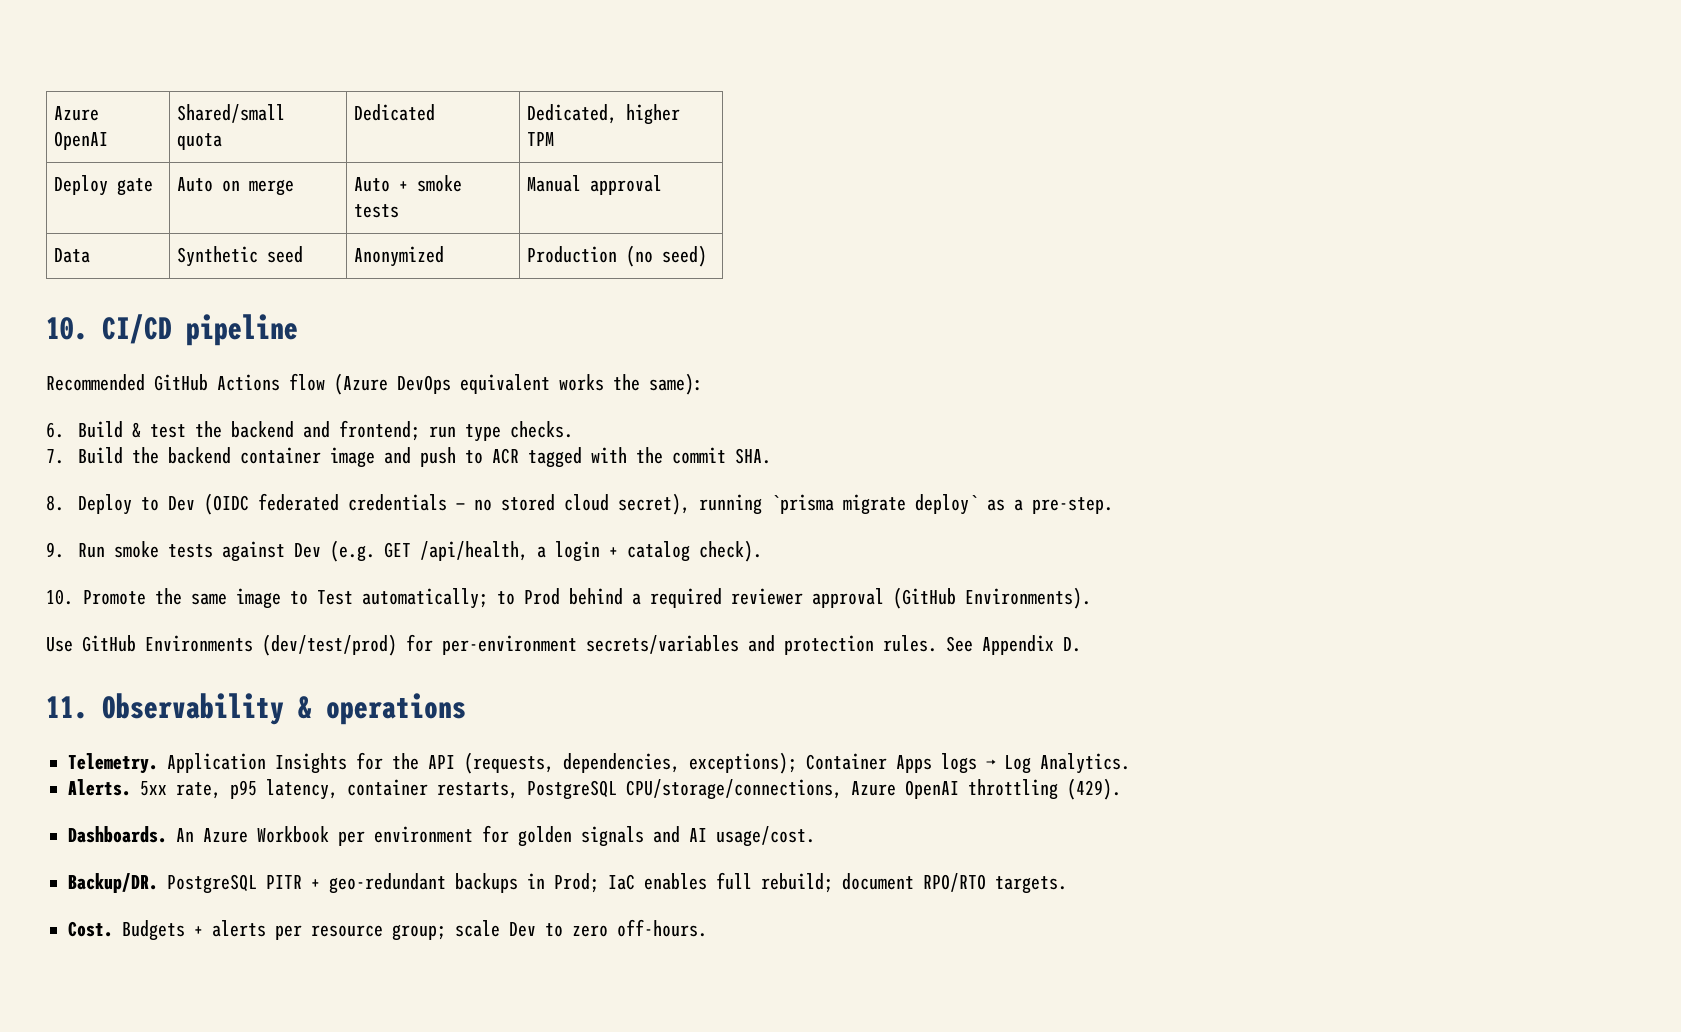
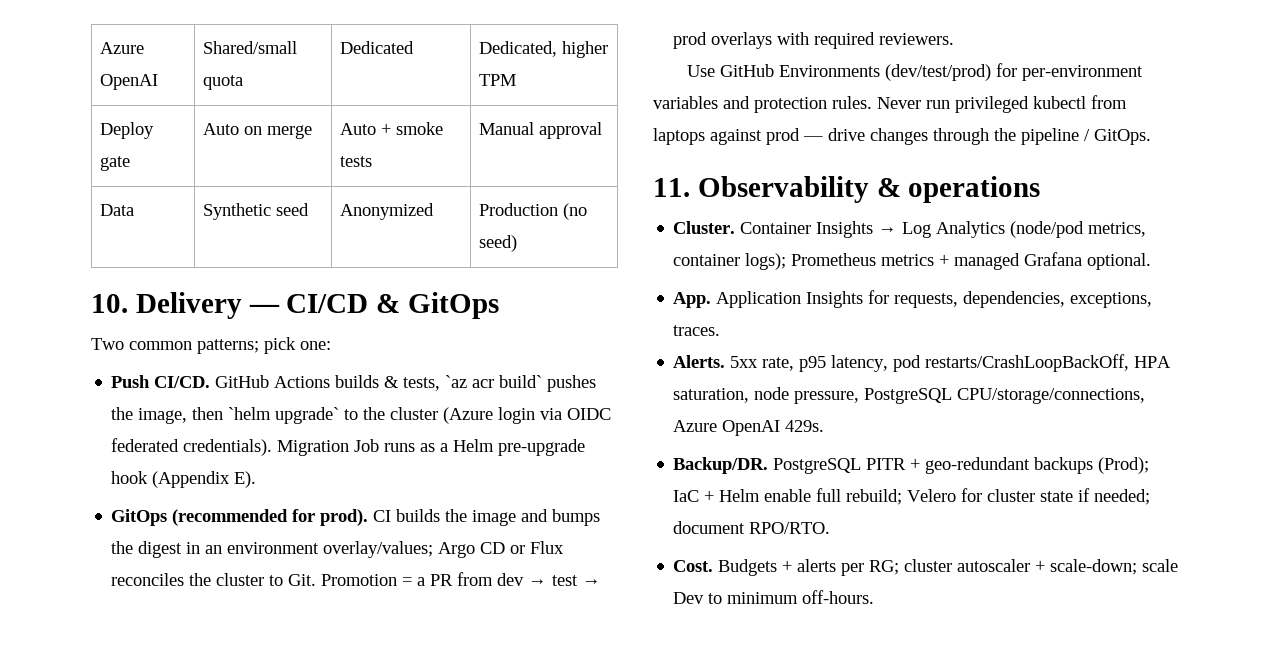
[102,314,298,346] [46,373,703,395] [46,420,573,442] [46,447,771,468] [46,493,1113,515] [46,540,762,562] [46,587,1091,609] CI/CD pipeline // Recommended GitHub Actions flow (Azure DevOps equivalent works the same): // 6. Build & test the backend and frontend; run type checks. // 7. Build the backend container image and push to ACR tagged with the commit SHA. // 8. Deploy to Dev (OIDC federated credentials — no stored cloud secret), running `prisma migrate deploy` as a pre-step. // 9. Run smoke tests against Dev (e.g. GET /api/health, a login + catalog check). // 10. Promote the same image to Test automatically; to Prod behind a required reviewer approval (GitHub Environments). -> [135,292,500,319] [91,337,331,354] [111,375,597,392] [111,407,612,424] [111,438,586,456] [111,471,257,488] [111,509,601,526] [111,541,565,558] [111,572,602,586] [673,32,955,49] Delivery — CI/CD & GitOps // Two common patterns; pick one: // Push CI/CD. GitHub Actions builds & tests, `az acr build` pushes the image, then `helm upgrade` to the cluster (Azure login via OIDC federated credentials). Migration Job runs as a Helm pre-upgrade hook (Appendix E). // GitOps (recommended for prod). CI builds the image and bumps the digest in an environment overlay/values; Argo CD or Flux reconciles the cluster to Git. Promotion = a PR from dev → test → prod overlays with required reviewers.
[586,635,739,654] secrets/variables -> [653,96,718,109] variables
[946,635,1081,655] [46,693,466,725] [68,752,1130,774] See Appendix D. // 11. Observability & operations // Telemetry. Application Insights for the API (requests, dependencies, exceptions); Container Apps logs → Log Analytics. -> [877,95,1127,113] [653,128,1151,145] [653,176,1041,203] [673,221,1147,238] [673,252,1152,270] [673,290,1153,308] [673,325,721,336] Never run privileged kubectl from laptops against prod — drive changes through the pipeline / GitOps. // 11. Observability & operations // Cluster. Container Insights → Log Analytics (node/pod metrics, container logs); Prometheus metrics + managed Grafana optional. // App. Application Insights for requests, dependencies, exceptions, traces.
[347,778,1121,800] [68,825,815,847] container restarts, PostgreSQL CPU/storage/connections, Azure OpenAI throttling (429). // Dashboards. An Azure Workbook per environment for golden signals and AI usage/cost. -> [893,354,1172,372] [673,387,1146,404] [673,420,825,436] pod restarts/CrashLoopBackOff, HPA saturation, node pressure, PostgreSQL CPU/storage/connections, Azure OpenAI 429s.
[527,872,1067,894] in Prod; IaC enables full rebuild; document RPO/RTO targets. -> [1098,457,1150,474] [673,488,1151,505] [673,521,831,534] (Prod); IaC + Helm enable full rebuild; Velero for cluster state if needed; document RPO/RTO.
[311,924,446,941] resource group; -> [869,559,1138,575] RG; cluster autoscaler + scale-down;
[572,925,608,937] zero -> [727,592,799,604] minimum

